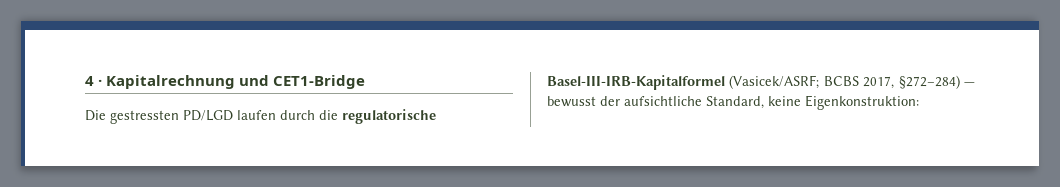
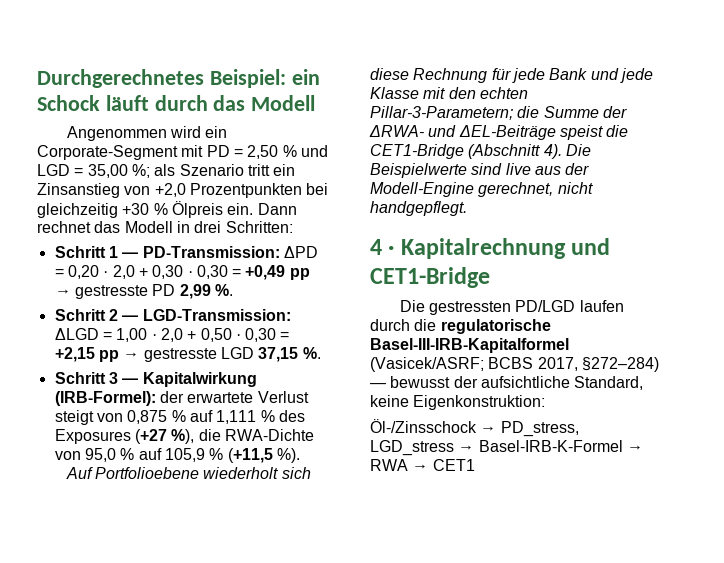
(85, 81) none -> [37,69,320,88] [37,95,316,111] [66,126,228,141] [37,145,328,160] [37,164,296,178] [37,183,329,198] [37,201,297,218] [37,221,293,233] [54,246,318,258] [54,265,310,280] [54,284,233,299] [54,309,291,321] [54,328,290,342] [54,347,321,362] [54,372,257,387] [54,391,309,406] [54,410,305,425] [54,429,314,444] [54,448,300,463] [65,467,311,479] [370,68,653,83] [370,87,528,99] [370,106,627,120] [369,125,629,140] [370,144,591,159] [370,163,590,178] [370,182,593,197] [370,201,467,216] Durchgerechnetes Beispiel: ein Schock läuft durch das Modell // Angenommen wird ein Corporate-Segment mit PD = 2,50 % und LGD = 35,00 %; als Szenario tritt ein Zinsanstieg von +2,0 Prozentpunkten bei gleichzeitig +30 % Ölpreis ein. Dann rechnet das Modell in drei Schritten: // Schritt 1 — PD-Transmission: ΔPD = 0,20 · 2,0 + 0,30 · 0,30 = +0,49 pp → gestresste PD 2,99 %. // Schritt 2 — LGD-Transmission: ΔLGD = 1,00 · 2,0 + 0,50 · 0,30 = +2,15 pp → gestresste LGD 37,15 %. // Schritt 3 — Kapitalwirkung (IRB-Formel): der erwartete Verlust steigt von 0,875 % auf 1,111 % des Exposures (+27 %), die RWA-Dichte von 95,0 % auf 105,9 % (+11,5 %). // Auf Portfolioebene wiederholt sich diese Rechnung für jede Bank und jede Klasse mit den echten Pillar-3-Parametern; die Summe der ΔRWA- und ΔEL-Beiträge speist die CET1-Bridge (Abschnitt 4). Die Beispielwerte sind live aus der Modell-Engine gerechnet, nicht handgepflegt. //
(919, 102) none -> [370,419,579,437] [370,440,643,456] [370,459,475,471] // Öl-/Zinsschock → PD_stress, LGD_stress → Basel-IRB-K-Formel → RWA → CET1

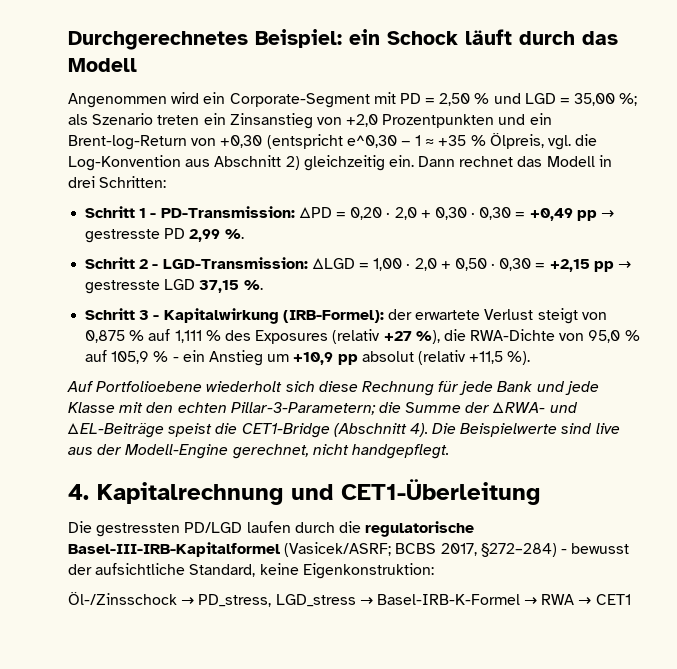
[247,164,270,176] tritt -> [157,115,200,125] treten
[306,183,329,195] [37,201,223,218] bei gleichzeitig +30 % Ölpreis -> [498,113,552,125] [68,133,598,150] [68,155,385,171] und ein Brent-log-Return von +0,30 (entspricht e^0,30 − 1 ≈ +35 % Ölpreis, vgl. die Log-Konvention aus Abschnitt 2) gleichzeitig
[122,252,139,258] — -> [150,213,157,218] -
[122,315,139,321] — -> [152,264,159,269] -
[122,378,139,384] — -> [153,315,160,320] -
[134,429,167,444] (+27 -> [332,329,412,344] (relativ +27
[227,448,273,463] (+11,5 -> [172,350,504,366] - ein Anstieg um +10,9 pp absolut (relativ +11,5
[370,239,395,255] 4 · -> [68,484,89,500] 4.
[370,267,490,288] CET1-Bridge -> [341,479,540,505] CET1-Überleitung
[370,383,386,388] — -> [560,549,567,554] -

